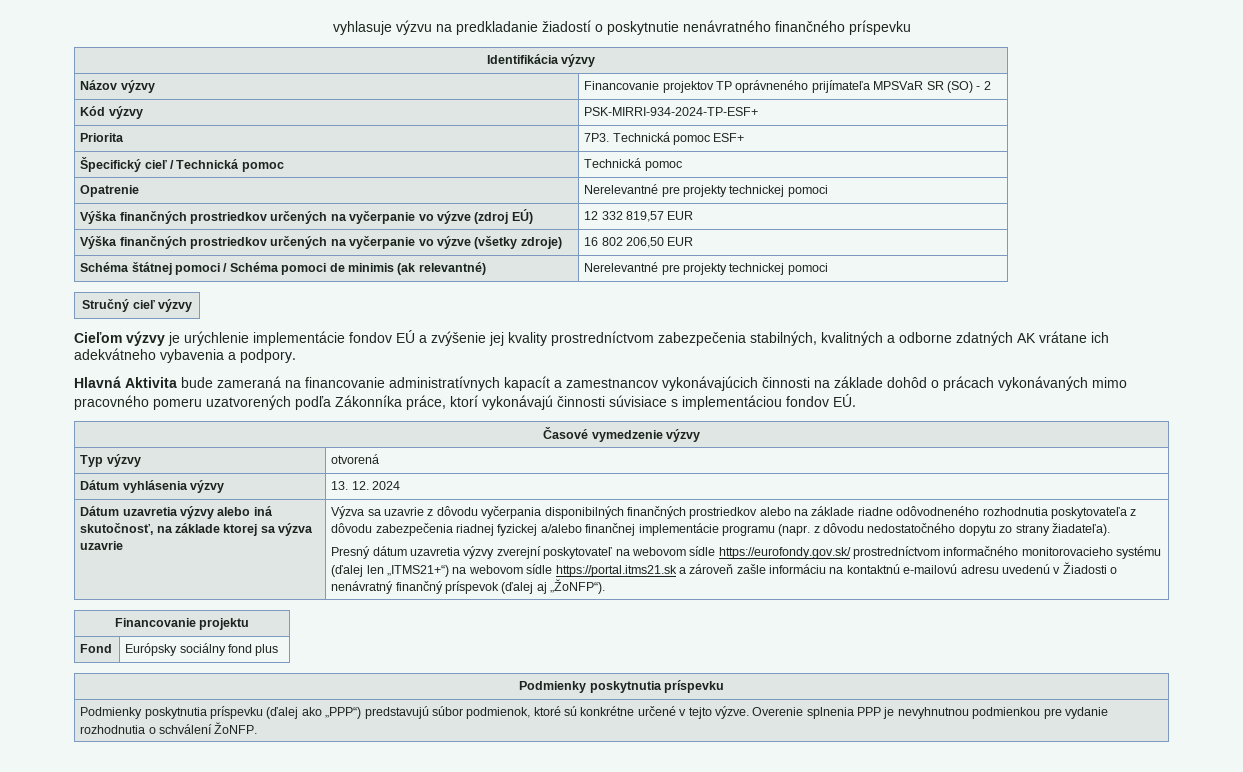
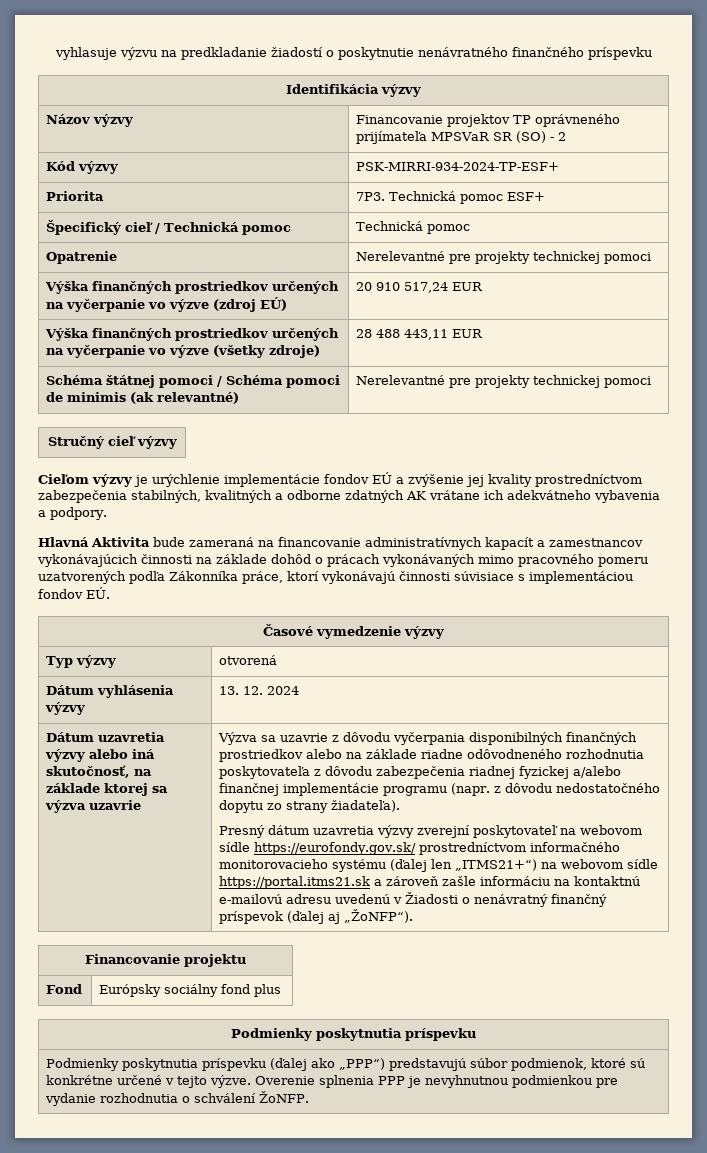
[584,211,665,222] 12 332 819,57 -> [356,282,449,293] 20 910 517,24
[584,237,665,248] 16 802 206,50 -> [356,329,449,340] 28 488 443,11

